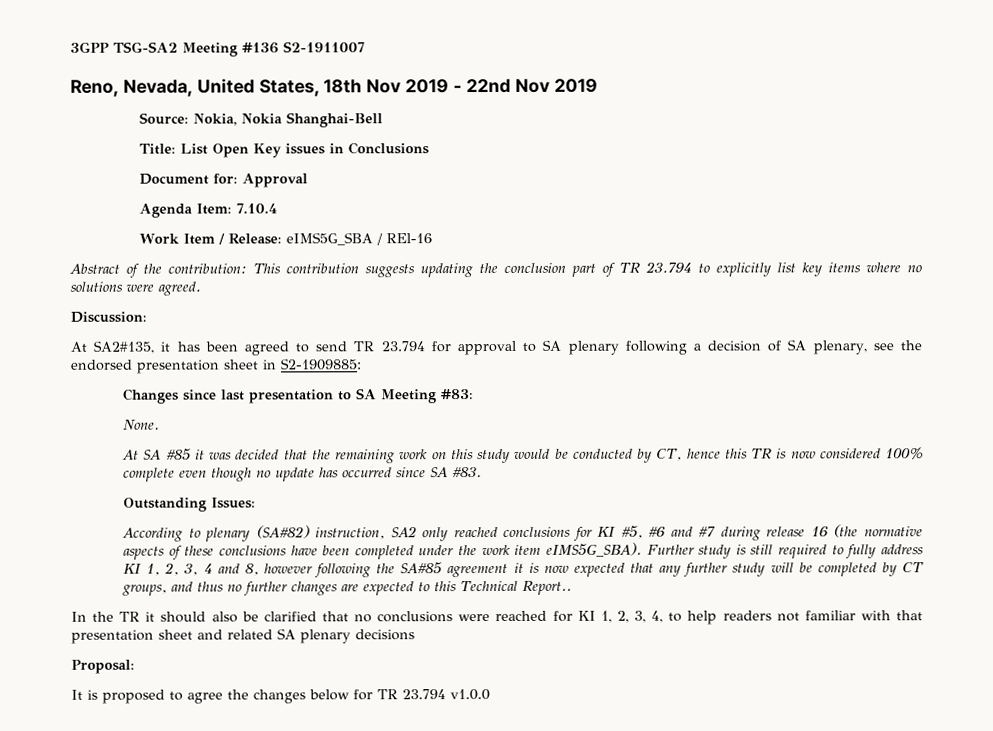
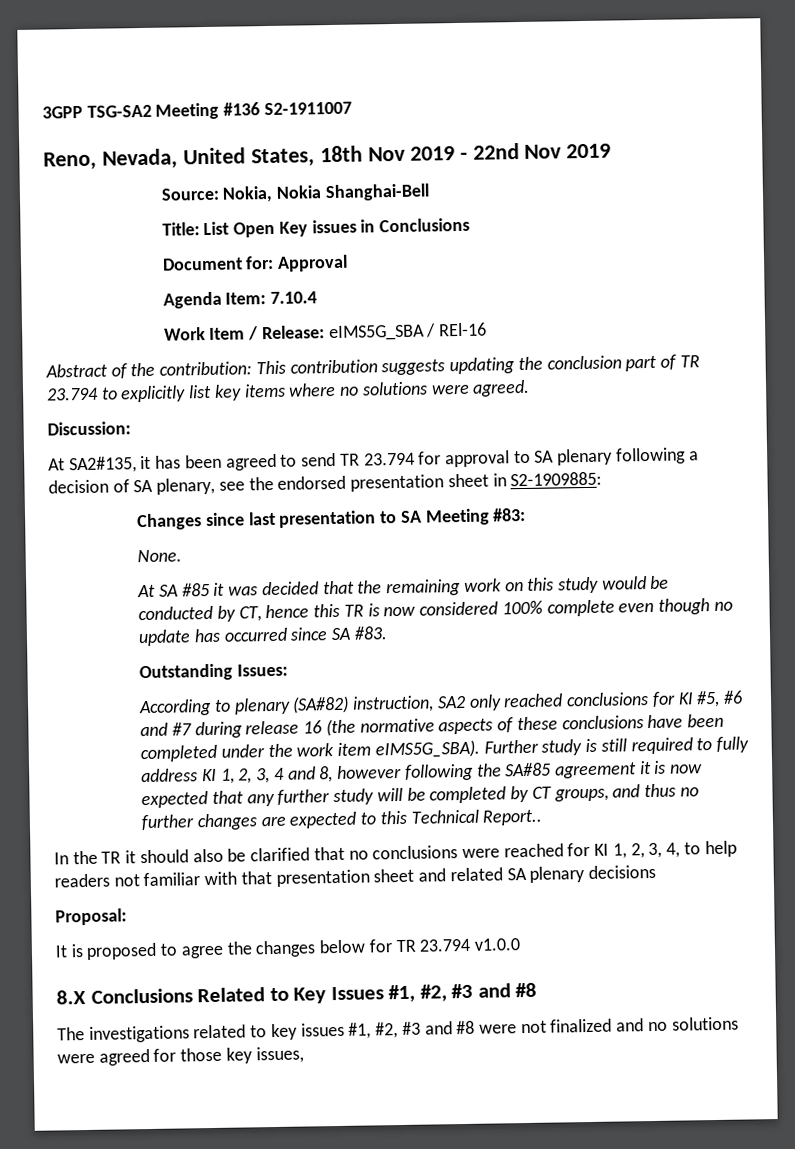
(490, 695) none -> [56,982,538,1005] [57,1016,739,1043] [57,1046,304,1066] // 8.X Conclusions Related to Key Issues #1, #2, #3 and #8 // The investigations related to key issues #1, #2, #3 and #8 were not finalized and no solutions were agreed for those key issues,

